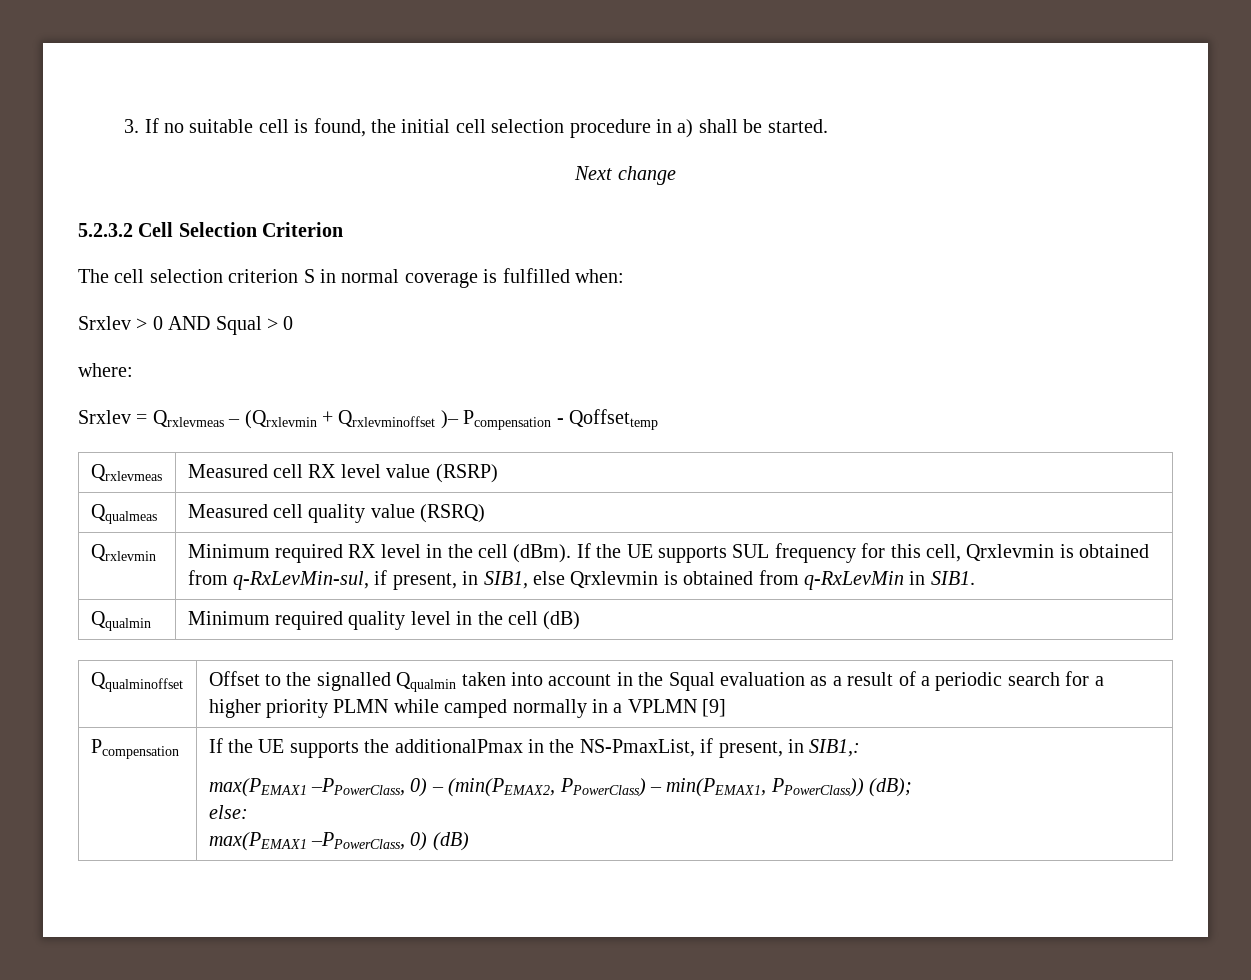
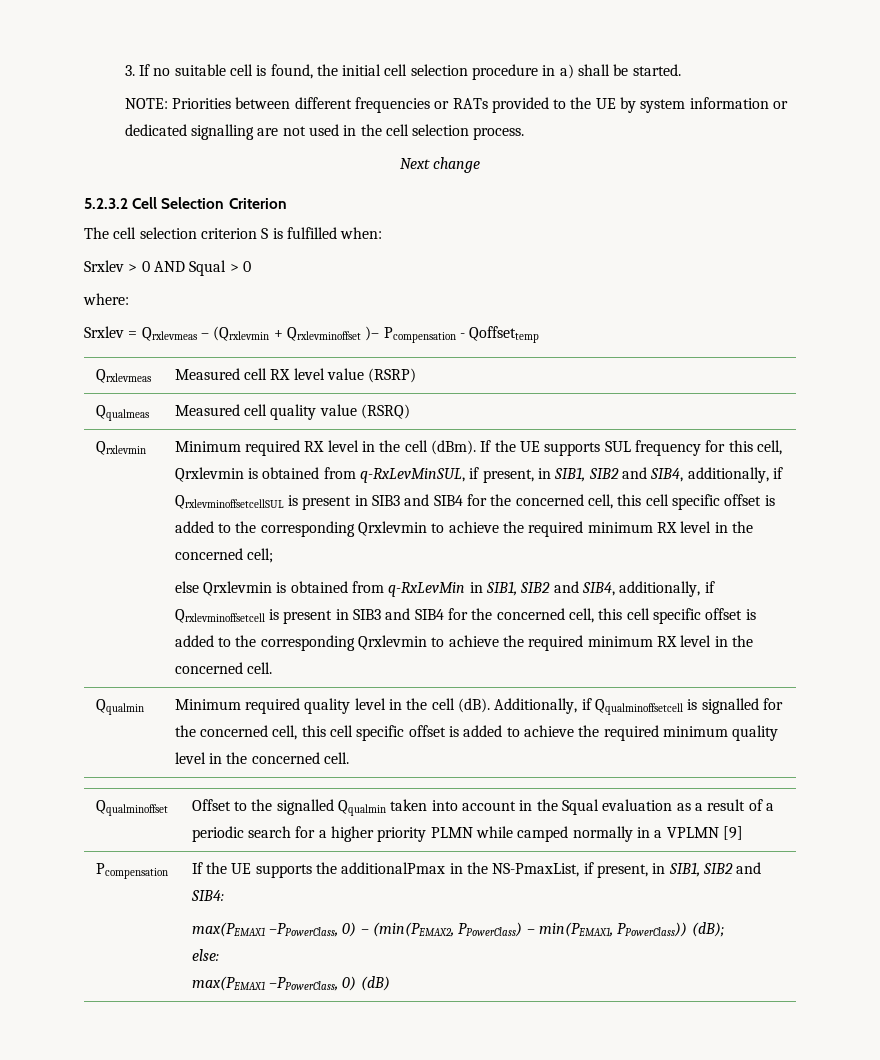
(828, 126) none -> [124,97,789,113] [124,124,525,140] // NOTE: Priorities between different frequencies or RATs provided to the UE by system information or dedicated signalling are not used in the cell selection process.
[320,269,478,288] in normal coverage -> (269, 233) none
[232,570,528,590] q-RxLevMin-sul, if present, in SIB1, -> [359,467,783,483] [174,494,775,510] [174,521,753,537] [174,548,274,563] q-RxLevMinSUL, if present, in SIB1, SIB2 and SIB4, additionally, if QrxlevminoffsetcellSUL is present in SIB3 and SIB4 for the concerned cell, this cell specific offset is added to the corresponding Qrxlevmin to achieve the required minimum RX level in the concerned cell; //
[930,571,975,585] SIB1. -> [485,581,715,597] [174,608,756,624] [174,635,753,651] [174,662,273,674] SIB1, SIB2 and SIB4, additionally, if Qrxlevminoffsetcell is present in SIB3 and SIB4 for the concerned cell, this cell specific offset is added to the corresponding Qrxlevmin to achieve the required minimum RX level in the concerned cell.
[543,611,581,630] (dB) -> [457,698,783,715] [174,725,779,741] [174,752,349,764] (dB). Additionally, if Qqualminoffsetcell is signalled for the concerned cell, this cell specific offset is added to achieve the required minimum quality level in the concerned cell.
[809,739,861,757] SIB1,: -> [668,862,762,877] [190,890,224,901] SIB1, SIB2 and SIB4:

